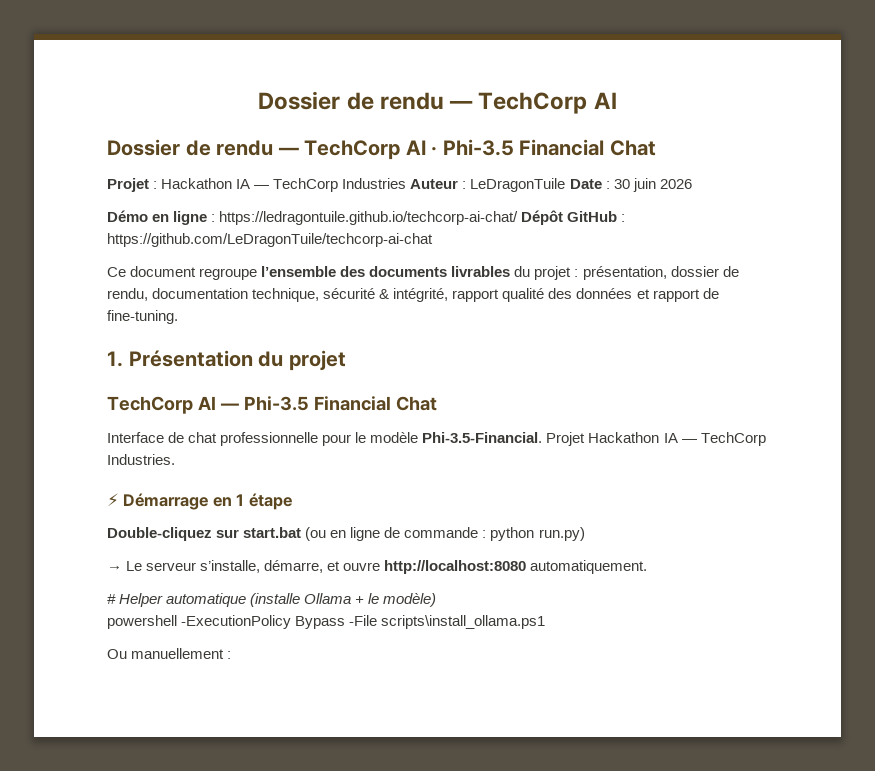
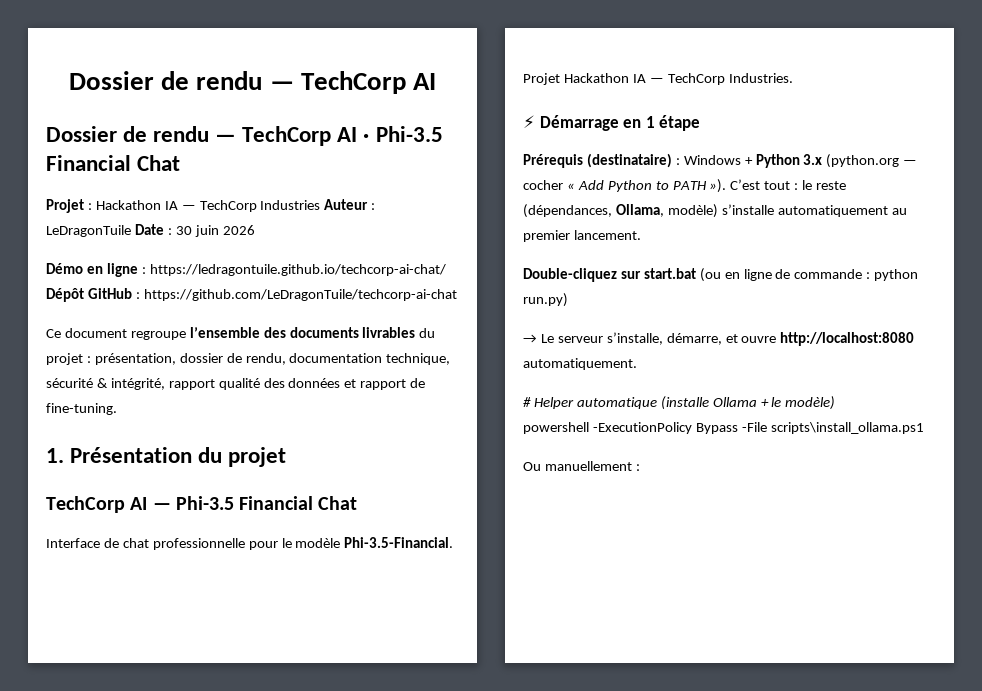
(292, 501) none -> [523,153,918,168] [523,179,847,193] [523,204,907,218] [523,230,641,242] // Prérequis (destinataire) : Windows + Python 3.x (python.org — cocher « Add Python to PATH »). C’est tout : le reste (dépendances, Ollama, modèle) s’installe automatiquement au premier lancement.

